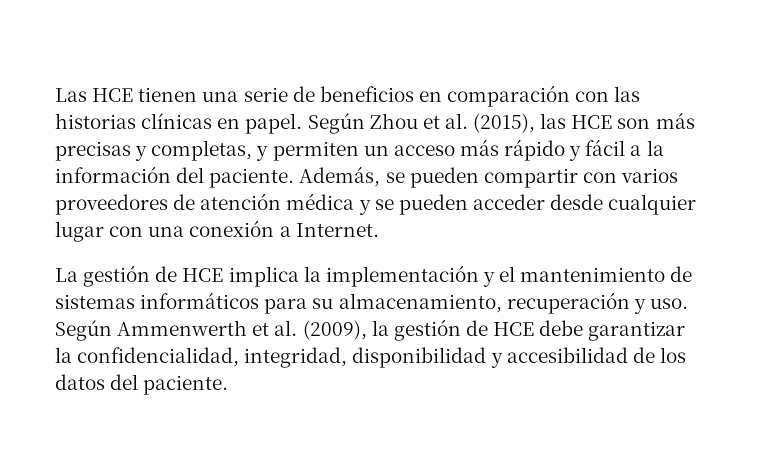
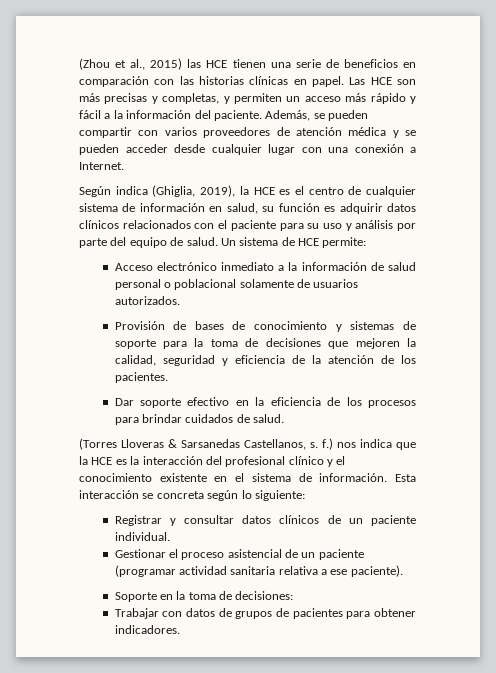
[55,88,87,102] Las -> [79,58,202,70] (Zhou et al., 2015) las
[307,113,567,134] Según Zhou et al. (2015), las -> [349,77,366,85] Las
[55,265,693,287] [55,292,688,314] [55,319,686,341] [55,347,686,368] [55,374,229,395] La gestión de HCE implica la implementación y el mantenimiento de sistemas informáticos para su almacenamiento, recuperación y uso. Según Ammenwerth et al. (2009), la gestión de HCE debe garantizar la confidencialidad, integridad, disponibilidad y accesibilidad de los datos del paciente. -> [79,185,416,197] [79,203,417,214] [79,220,416,231] [79,237,367,248] [114,262,416,271] [114,279,359,290] [114,296,180,305] [114,321,417,332] [114,338,417,349] [114,355,417,366] [114,372,168,383] [114,397,417,408] [114,414,285,425] [79,438,416,450] [79,456,346,467] [79,473,417,482] [79,490,305,501] [114,515,416,526] [114,532,170,541] [114,549,364,560] [114,565,403,577] [114,591,294,602] [114,608,417,619] [114,625,180,634] Según indica (Ghiglia, 2019), la HCE es el centro de cualquier sistema de información en salud, su función es adquirir datos clínicos relacionados con el paciente para su uso y análisis por parte del equipo de salud. Un sistema de HCE permite: // Acceso electrónico inmediato a la información de salud personal o poblacional solamente de usuarios autorizados. // Provisión de bases de conocimiento y sistemas de soporte para la toma de decisiones que mejoren la calidad, seguridad y eficiencia de la atención de los pacientes. // Dar soporte efectivo en la eficiencia de los procesos para brindar cuidados de salud. // (Torres Lloveras & Sarsanedas Castellanos, s. f.) nos indica que la HCE es la interacción del profesional clínico y el conocimiento existente en el sistema de información. Esta interacción se concreta según lo siguiente: // Registrar y consultar datos clínicos de un paciente individual. // Gestionar el proceso asistencial de un paciente (programar actividad sanitaria relativa a ese paciente). // Soporte en la toma de decisiones: // Trabajar con datos de grupos de pacientes para obtener indicadores.

